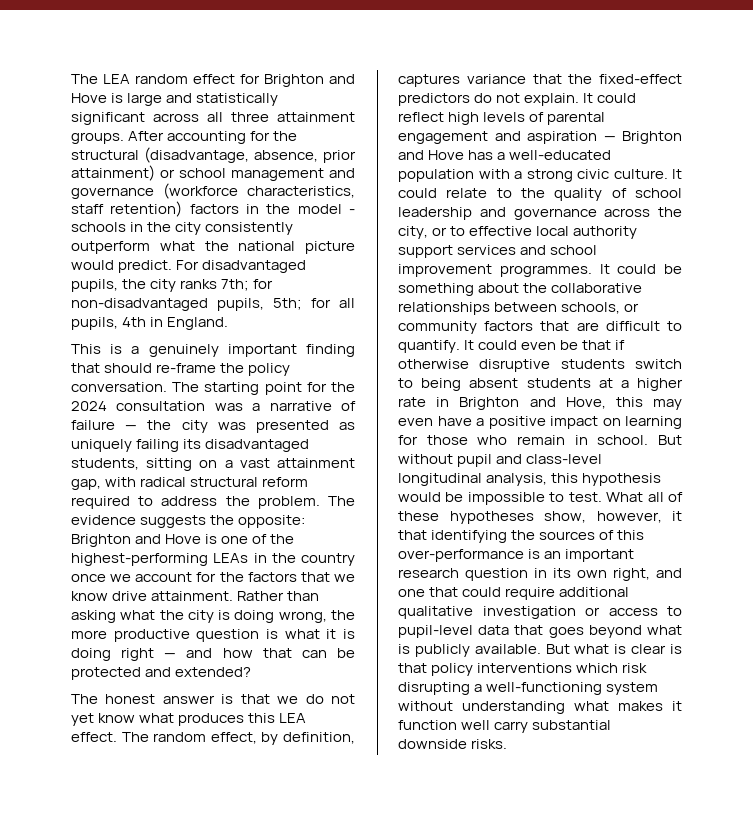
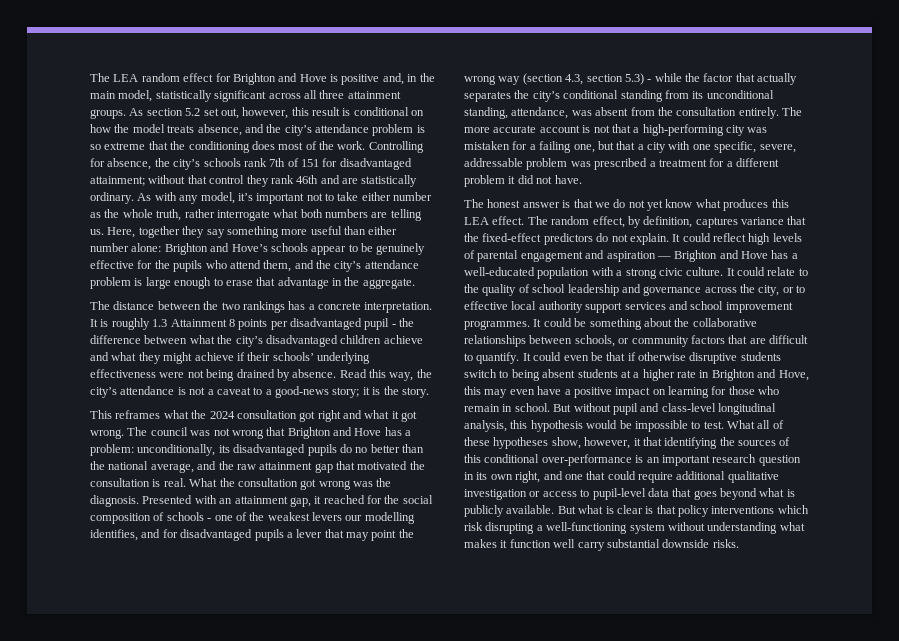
[127,93,193,106] large and -> [341,73,435,85] [90,90,153,102] positive and, in the main model,
[128,131,298,144] [71,147,356,163] [71,165,355,181] [71,183,355,199] [71,201,355,217] [71,222,294,235] [71,241,355,254] [71,260,307,273] [71,279,274,292] [71,298,355,311] [71,317,229,330] [71,344,355,357] [71,363,291,376] [71,382,355,395] [71,401,356,411] [71,420,355,433] [71,439,310,452] [71,458,355,471] [71,477,309,490] [71,496,355,509] [71,515,306,528] [71,534,295,547] [71,553,355,566] [71,572,355,582] [71,591,320,601] [71,610,355,623] [71,629,355,642] [71,648,355,661] [71,667,252,680] After accounting for the structural (disadvantage, absence, prior attainment) or school management and governance (workforce characteristics, staff retention) factors in the model - schools in the city consistently outperform what the national picture would predict. For disadvantaged pupils, the city ranks 7th; for non-disadvantaged pupils, 5th; for all pupils, 4th in England. // This is a genuinely important finding that should re-frame the policy conversation. The starting point for the 2024 consultation was a narrative of failure — the city was presented as uniquely failing its disadvantaged students, sitting on a vast attainment gap, with radical structural reform required to address the problem. The evidence suggests the opposite: Brighton and Hove is one of the highest-performing LEAs in the country once we account for the factors that we know drive attainment. Rather than asking what the city is doing wrong, the more productive question is what it is doing right — and how that can be protected and extended? -> [129,107,425,119] [90,124,425,136] [90,141,424,153] [90,158,412,170] [90,175,418,187] [90,192,433,204] [90,209,422,221] [90,226,398,238] [90,243,426,255] [90,260,419,272] [90,277,415,289] [90,301,433,313] [90,318,415,330] [90,335,423,347] [90,352,370,364] [90,369,432,381] [90,386,429,398] [90,410,418,422] [90,427,412,439] [90,444,424,456] [90,461,425,473] [90,478,392,490] [90,495,433,507] [90,512,415,524] [90,529,414,541] [464,73,798,85] [464,90,774,102] [464,107,802,119] [464,124,768,136] [464,141,796,153] [464,158,779,170] [464,175,582,187] As section 5.2 set out, however, this result is conditional on how the model treats absence, and the city’s attendance problem is so extreme that the conditioning does most of the work. Controlling for absence, the city’s schools rank 7th of 151 for disadvantaged attainment; without that control they rank 46th and are statistically ordinary. As with any model, it’s important not to take either number as the whole truth, rather interrogate what both numbers are telling us. Here, together they say something more useful than either number alone: Brighton and Hove’s schools appear to be genuinely effective for the pupils who attend them, and the city’s attendance problem is large enough to erase that advantage in the aggregate. // The distance between the two rankings has a concrete interpretation. It is roughly 1.3 Attainment 8 points per disadvantaged pupil - the difference between what the city’s disadvantaged children achieve and what they might achieve if their schools’ underlying effectiveness were not being drained by absence. Read this way, the city’s attendance is not a caveat to a good-news story; it is the story. // This reframes what the 2024 consultation got right and what it got wrong. The council was not wrong that Brighton and Hove has a problem: unconditionally, its disadvantaged pupils do no better than the national average, and the raw attainment gap that motivated the consultation is real. What the consultation got wrong was the diagnosis. Presented with an attainment gap, it reached for the social composition of schools - one of the weakest levers our modelling identifies, and for disadvantaged pupils a lever that may point the wrong way (section 4.3, section 5.3) - while the factor that actually separates the city’s conditional standing from its unconditional standing, attendance, was absent from the consultation entirely. The more accurate account is not that a high-performing city was mistaken for a failing one, but that a city with one specific, severe, addressable problem was prescribed a treatment for a different problem it did not have.
(645, 535) none -> [484,454,540,463] conditional

